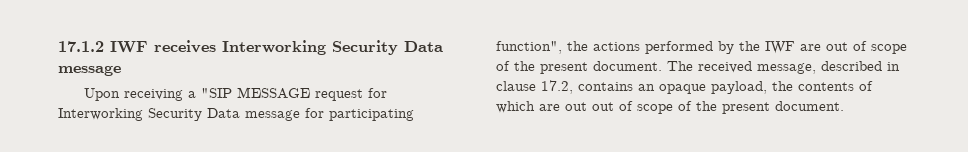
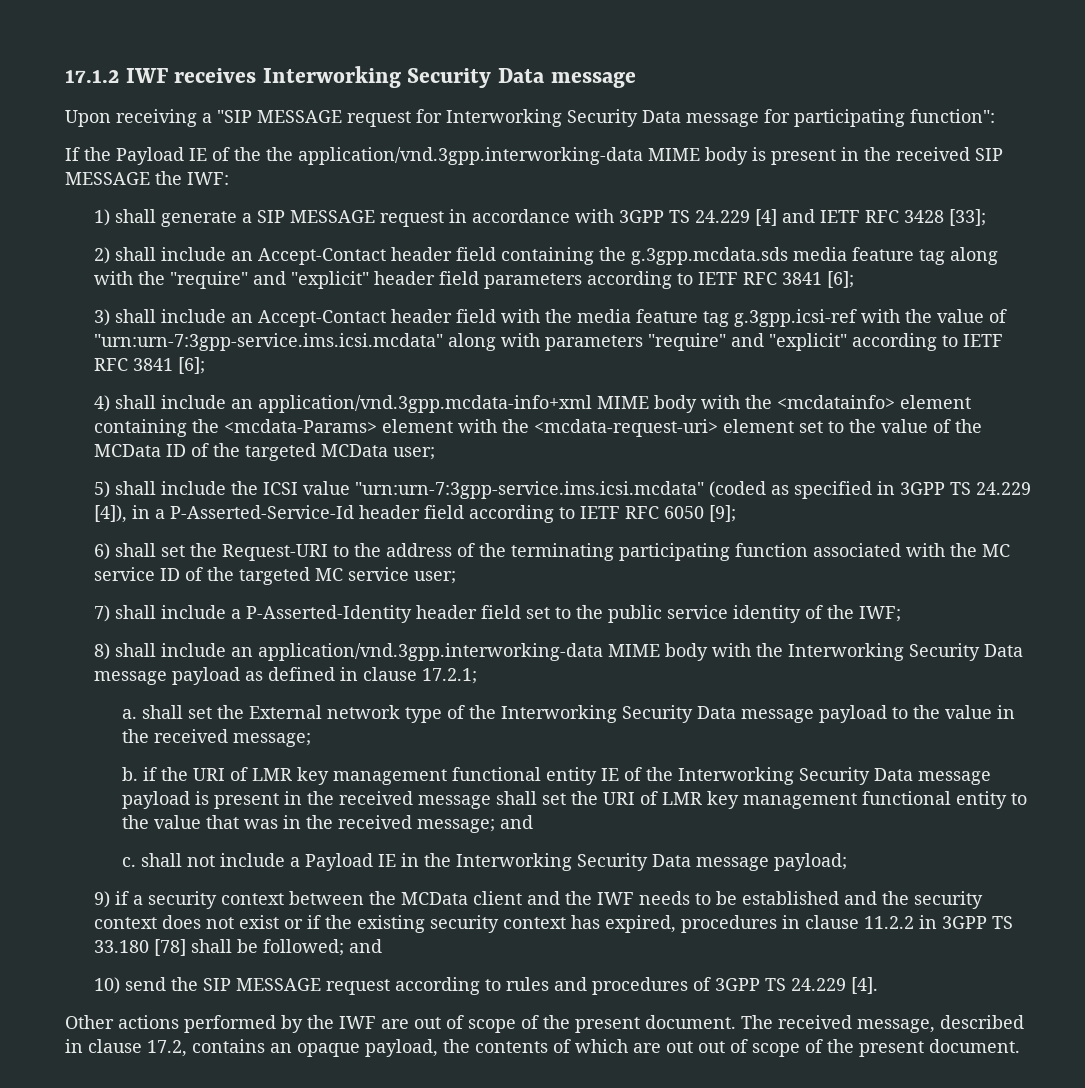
[496,41,588,54] function", the -> [910,109,995,123] [65,147,1003,165] [65,171,229,185] [93,209,986,227] [93,247,998,265] [93,271,854,289] [93,309,1007,327] [93,333,1003,351] [93,357,205,374] [93,395,971,413] [93,419,982,437] [93,443,435,461] [93,481,1031,499] [93,505,736,523] [93,543,1010,561] [93,567,456,585] [93,605,901,623] [93,643,1023,661] [93,667,477,685] [122,705,1016,723] [122,729,312,747] [122,767,992,785] [122,791,1028,809] [122,815,534,833] [122,853,848,871] [93,891,983,909] [93,915,1013,933] [93,939,382,956] [93,977,878,995] [65,1015,114,1029] function": // If the Payload IE of the the application/vnd.3gpp.interworking-data MIME body is present in the received SIP MESSAGE the IWF: // 1) shall generate a SIP MESSAGE request in accordance with 3GPP TS 24.229 [4] and IETF RFC 3428 [33]; // 2) shall include an Accept-Contact header field containing the g.3gpp.mcdata.sds media feature tag along with the "require" and "explicit" header field parameters according to IETF RFC 3841 [6]; // 3) shall include an Accept-Contact header field with the media feature tag g.3gpp.icsi-ref with the value of "urn:urn-7:3gpp-service.ims.icsi.mcdata" along with parameters "require" and "explicit" according to IETF RFC 3841 [6]; // 4) shall include an application/vnd.3gpp.mcdata-info+xml MIME body with the <mcdatainfo> element containing the <mcdata-Params> element with the <mcdata-request-uri> element set to the value of the MCData ID of the targeted MCData user; // 5) shall include the ICSI value "urn:urn-7:3gpp-service.ims.icsi.mcdata" (coded as specified in 3GPP TS 24.229 [4]), in a P-Asserted-Service-Id header field according to IETF RFC 6050 [9]; // 6) shall set the Request-URI to the address of the terminating participating function associated with the MC service ID of the targeted MC service user; // 7) shall include a P-Asserted-Identity header field set to the public service identity of the IWF; // 8) shall include an application/vnd.3gpp.interworking-data MIME body with the Interworking Security Data message payload as defined in clause 17.2.1; // a. shall set the External network type of the Interworking Security Data message payload to the value in the received message; // b. if the URI of LMR key management functional entity IE of the Interworking Security Data message payload is present in the received message shall set the URI of LMR key management functional entity to the value that was in the received message; and // c. shall not include a Payload IE in the Interworking Security Data message payload; // 9) if a security context between the MCData client and the IWF needs to be established and the security context does not exist or if the existing security context has expired, procedures in clause 11.2.2 in 3GPP TS 33.180 [78] shall be followed; and // 10) send the SIP MESSAGE request according to rules and procedures of 3GPP TS 24.229 [4]. // Other

